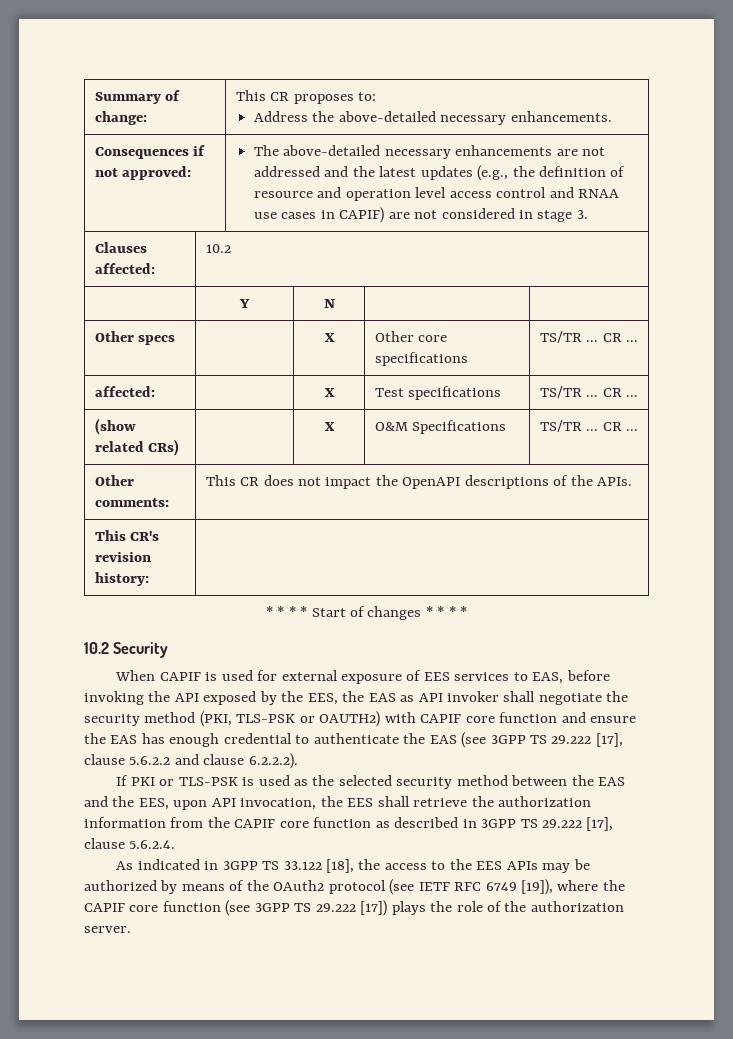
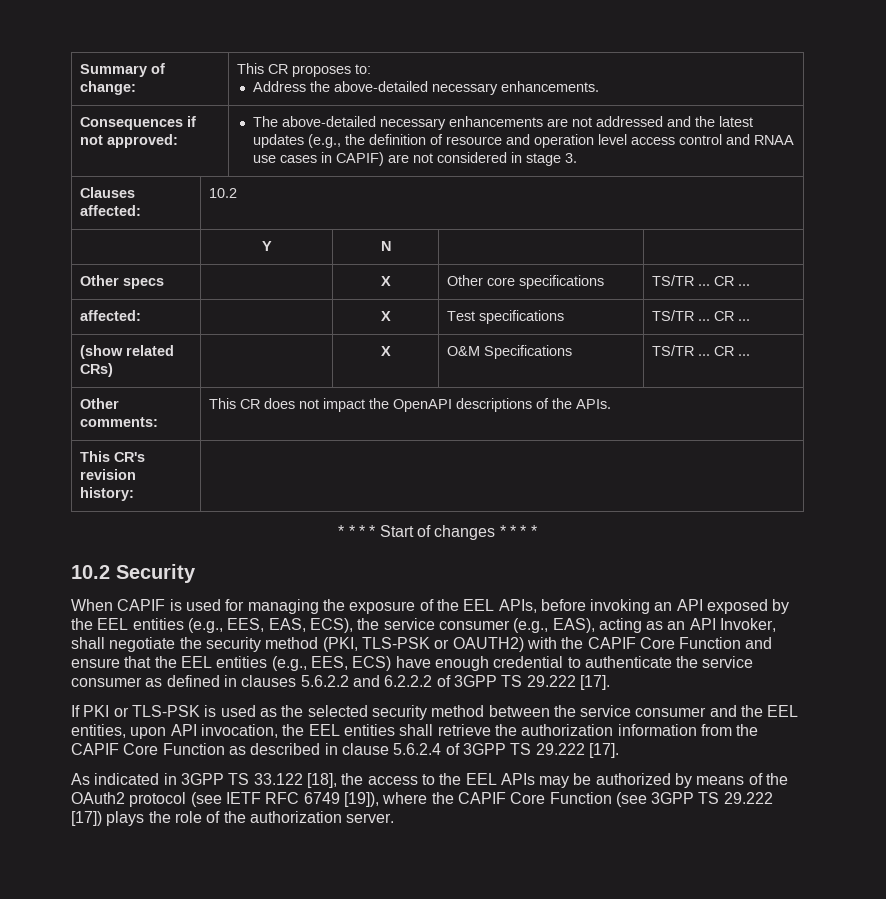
[281,670,564,684] external exposure of EES services to EAS, -> [247,599,537,614] managing the exposure of the EEL APIs,
[148,691,171,702] the -> [654,602,673,611] an
[307,691,500,705] EES, the EAS as API invoker -> [97,618,777,633] EEL entities (e.g., EES, EAS, ECS), the service consumer (e.g., EAS), acting as an API Invoker,
[420,712,637,723] [84,733,165,744] CAPIF core function and ensure the EAS has -> [561,637,773,649] [71,656,431,671] the CAPIF Core Function and ensure that the EEL entities (e.g., EES, ECS) have
[429,732,623,748] [84,753,298,769] EAS (see 3GPP TS 29.222 [17], clause 5.6.2.2 and clause 6.2.2.2). -> [702,656,754,668] [71,675,610,690] service consumer as defined in clauses 5.6.2.2 and 6.2.2.2 of 3GPP TS 29.222 [17].
[598,777,626,786] [84,796,169,810] EAS and the EES, -> [580,705,799,717] [71,724,126,738] service consumer and the EEL entities,
[347,798,374,807] EES -> [308,724,395,736] EEL entities
[279,817,372,828] core function -> [123,743,225,755] Core Function
[481,817,614,831] [84,838,176,849] 3GPP TS 29.222 [17], clause 5.6.2.4. -> [341,743,619,758] clause 5.6.2.4 of 3GPP TS 29.222 [17].
[476,861,503,870] EES -> [465,773,497,785] EEL
[129,901,221,912] core function -> [510,792,612,804] Core Function

